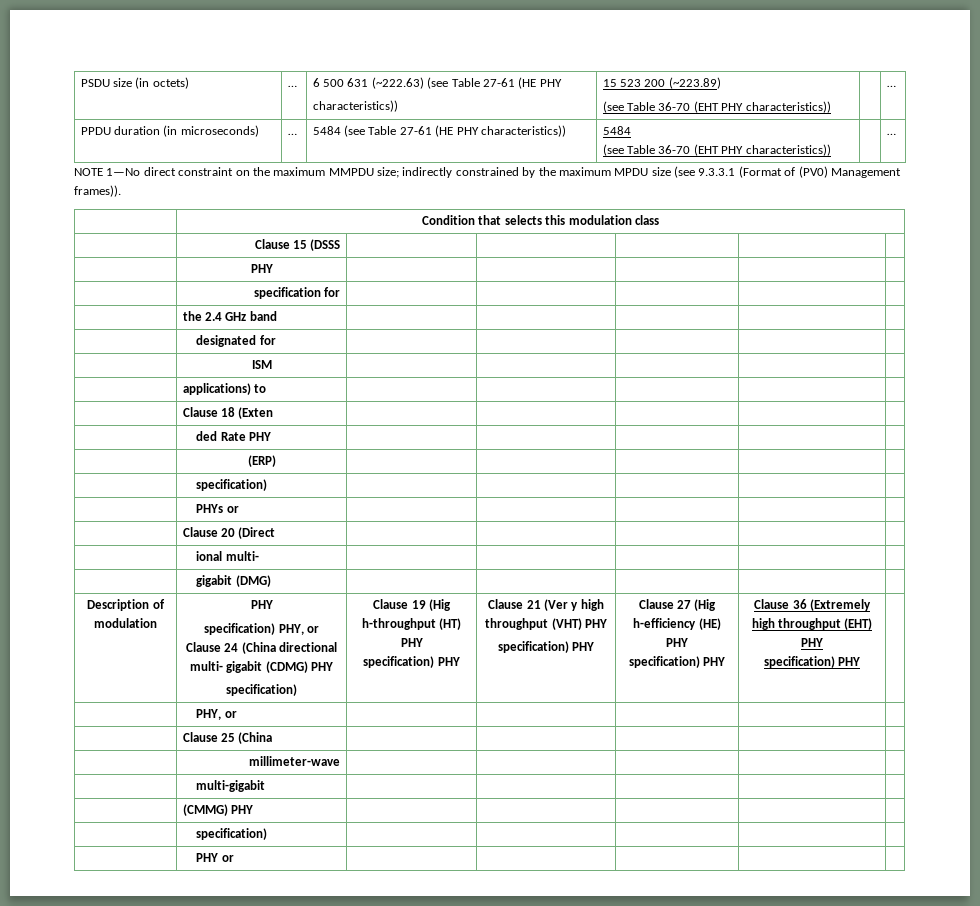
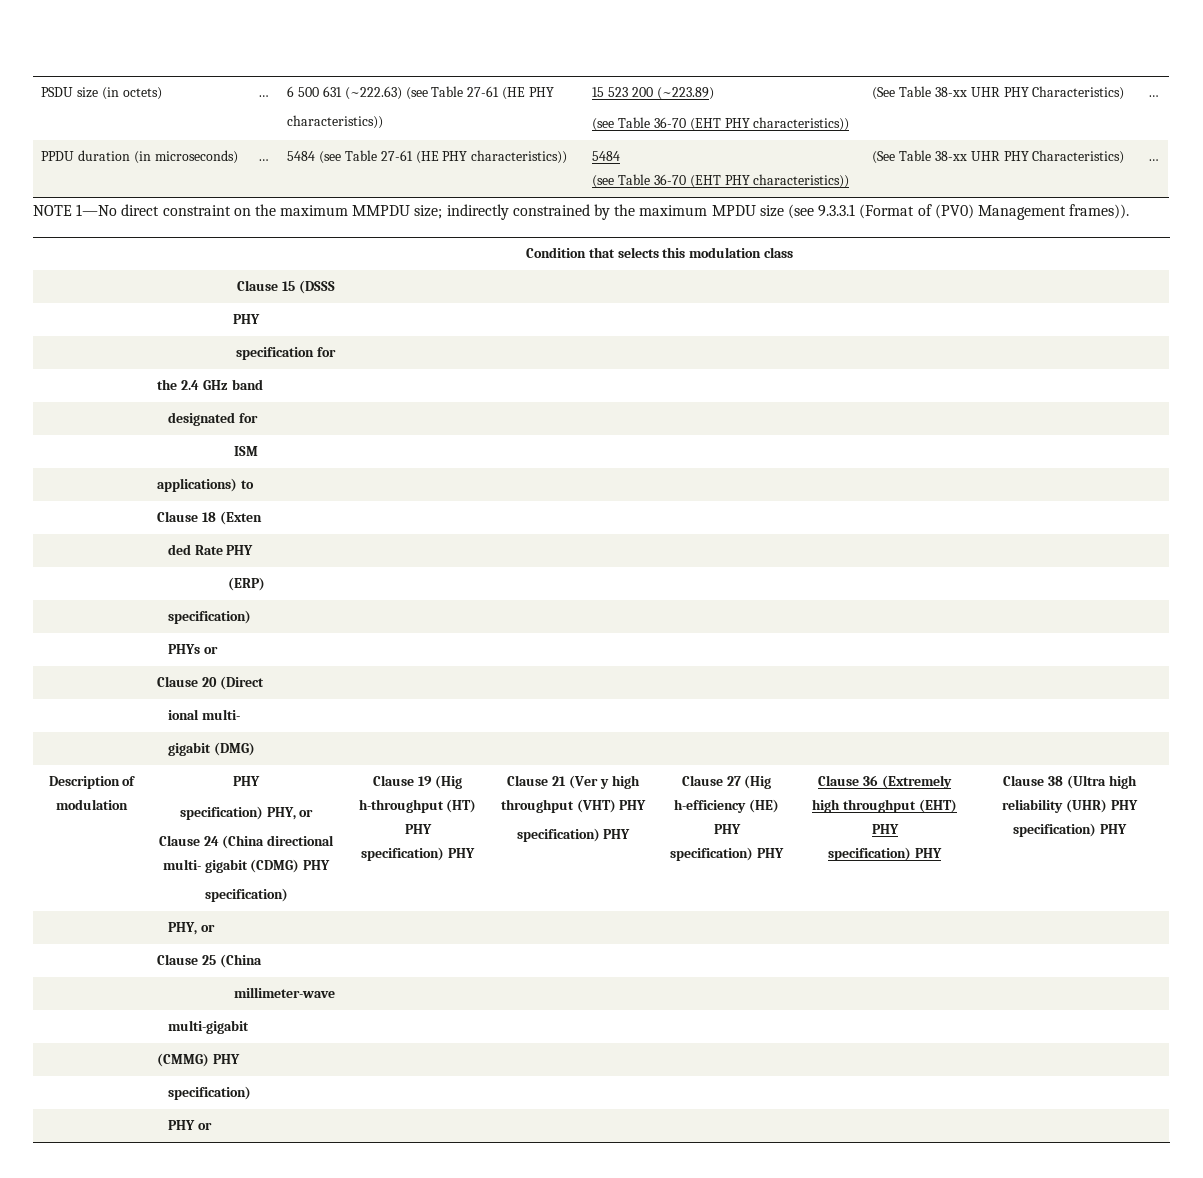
(831, 107) none -> [872,86,1125,100] (See Table 38-xx UHR PHY Characteristics)
(831, 150) none -> [872,150,1125,164] (See Table 38-xx UHR PHY Characteristics)
(861, 661) none -> [1003,775,1137,789] [1002,799,1138,813] [1013,823,1127,837] Clause 38 (Ultra high reliability (UHR) PHY specification) PHY

